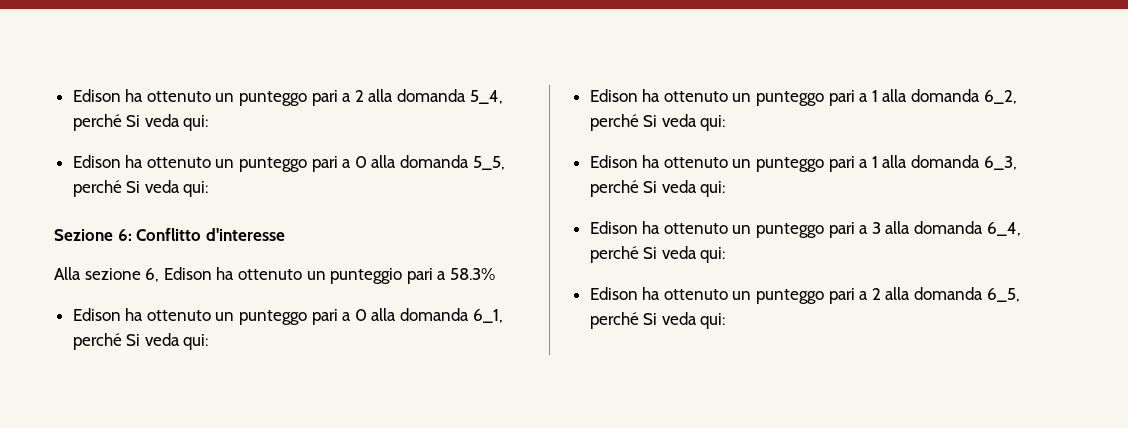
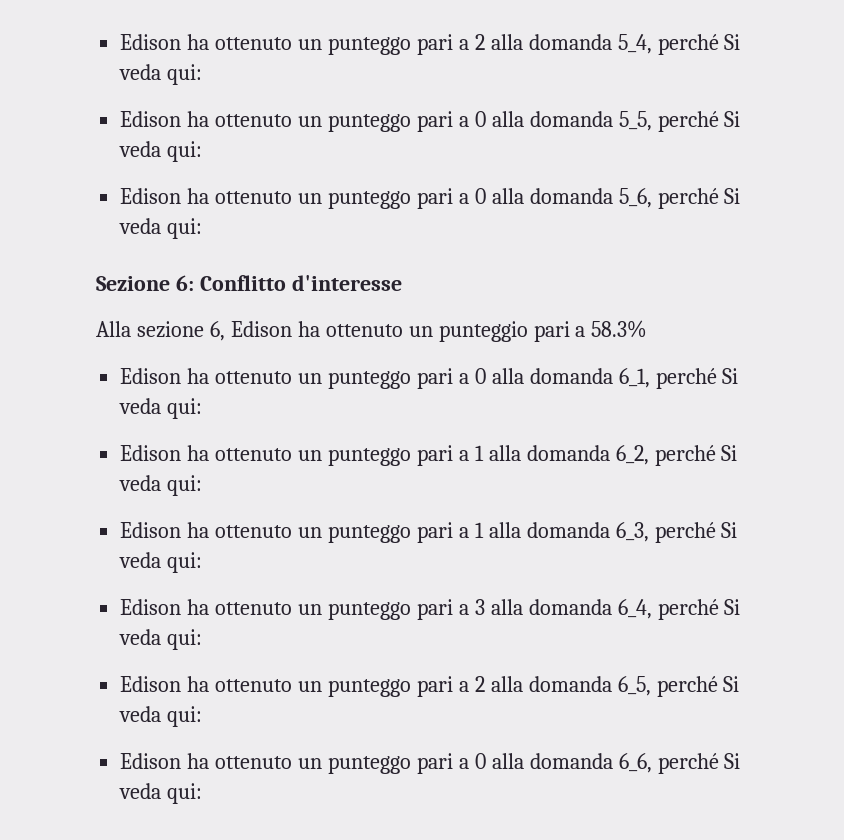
(209, 189) none -> [120,188,741,209] [119,218,203,239] // Edison ha ottenuto un punteggo pari a 0 alla domanda 5_6, perché Si veda qui:
(726, 321) none -> [120,753,741,774] [119,783,203,804] // Edison ha ottenuto un punteggo pari a 0 alla domanda 6_6, perché Si veda qui:

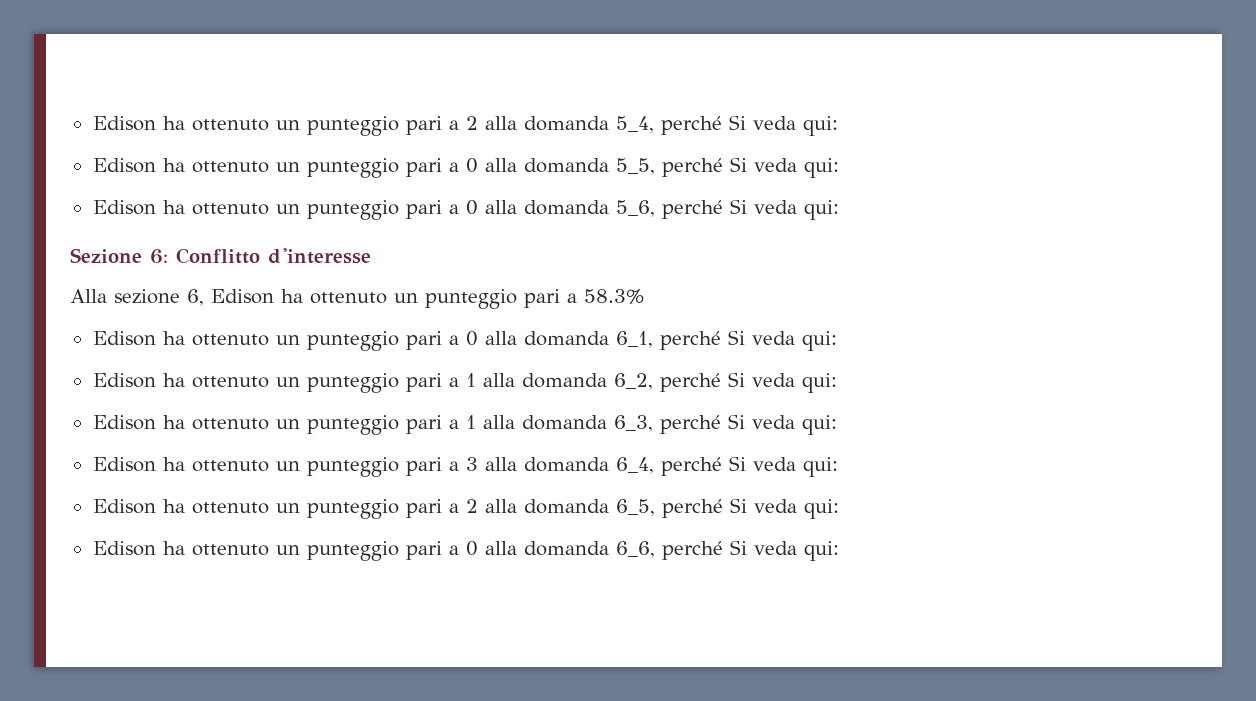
[120,34,411,55] Edison ha ottenuto un punteggo -> [92,116,399,136] Edison ha ottenuto un punteggio
[327,114,411,132] punteggo -> [306,158,399,178] punteggio
[327,191,411,209] punteggo -> [306,200,399,220] punteggio
[327,371,411,389] punteggo -> [306,331,399,351] punteggio
[327,448,411,466] punteggo -> [306,373,399,393] punteggio
[327,525,411,543] punteggo -> [306,415,399,435] punteggio
[327,602,411,620] punteggo -> [306,457,399,477] punteggio
[327,679,411,697] punteggo -> [306,499,399,519] punteggio
[327,756,411,774] punteggo -> [306,541,399,561] punteggio

